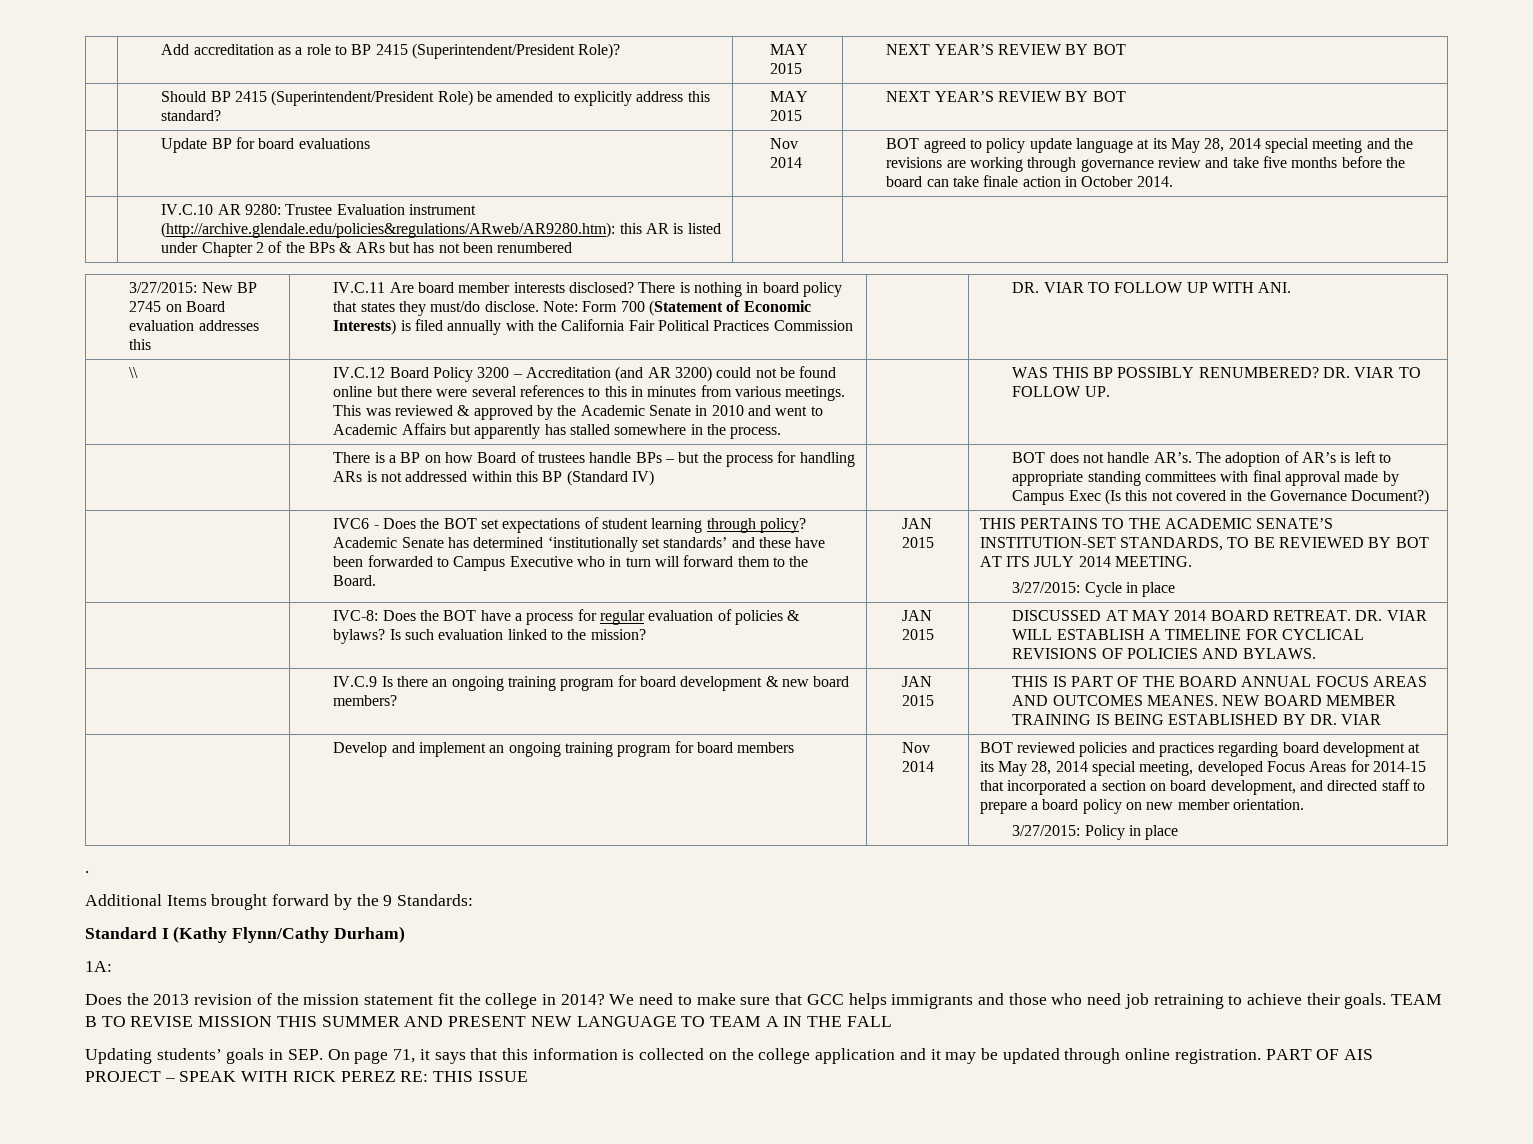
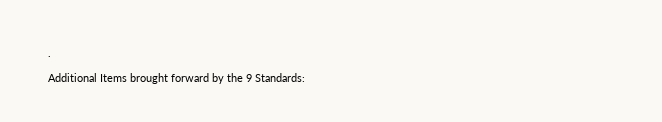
[161,43,621,59] [770,44,809,55] [770,63,803,74] [886,44,1126,55] [161,90,710,106] [161,110,222,121] [770,91,809,102] [770,110,803,121] [886,91,1126,102] [161,137,370,153] [770,138,799,149] [770,157,803,168] [886,138,1413,153] [886,156,1405,172] [886,175,1173,187] [161,204,477,215] [161,222,721,238] [161,241,573,257] [129,282,258,293] [129,301,226,312] [129,320,259,331] [129,339,152,350] [333,282,842,297] [333,300,811,316] [333,319,853,335] [1012,282,1292,293] [129,367,139,378] [333,366,837,382] [333,385,846,401] [333,405,823,420] [333,423,782,439] [1012,367,1421,378] [1012,386,1110,397] [333,451,855,467] [333,470,654,486] [1012,451,1391,467] [1012,470,1399,486] [1012,489,1430,505] [333,517,806,533] [333,536,826,552] [333,555,809,571] [333,575,377,586] [901,518,932,529] [901,537,934,548] [979,518,1334,529] [979,537,1429,551] [979,556,1193,567] [1012,582,1176,597] [333,609,801,625] [333,629,646,644] [901,610,932,621] [901,629,934,640] [1012,610,1427,621] [1012,629,1365,640] [1012,648,1316,659] [333,675,850,691] [333,695,398,706] [901,676,932,687] [901,695,934,706] [1012,676,1427,687] [1012,695,1397,706] [1012,714,1382,725] [333,741,795,757] [901,742,930,753] [901,761,934,772] [979,742,1421,757] [979,760,1427,776] [979,779,1426,795] [979,799,1305,814] [1012,825,1179,840] | Add accreditation as a role to BP 2415 (Superintendent/President Role)? | MAY 2015 | NEXT YEAR’S REVIEW BY BOT // | Should BP 2415 (Superintendent/President Role) be amended to explicitly address this standard? | MAY 2015 | NEXT YEAR’S REVIEW BY BOT // | Update BP for board evaluations | Nov 2014 | BOT agreed to policy update language at its May 28, 2014 special meeting and the revisions are working through governance review and take five months before the board can take finale action in October 2014. // | IV.C.10 AR 9280: Trustee Evaluation instrument (http://archive.glendale.edu/policies&regulations/ARweb/AR9280.htm): this AR is listed under Chapter 2 of the BPs & ARs but has not been renumbered | | // 3/27/2015: New BP 2745 on Board evaluation addresses this | IV.C.11 Are board member interests disclosed? There is nothing in board policy that states they must/do disclose. Note: Form 700 (Statement of Economic Interests) is filed annually with the California Fair Political Practices Commission | | DR. VIAR TO FOLLOW UP WITH ANI. // \\ | IV.C.12 Board Policy 3200 – Accreditation (and AR 3200) could not be found online but there were several references to this in minutes from various meetings. This was reviewed & approved by the Academic Senate in 2010 and went to Academic Affairs but apparently has stalled somewhere in the process. | | WAS THIS BP POSSIBLY RENUMBERED? DR. VIAR TO FOLLOW UP. // | There is a BP on how Board of trustees handle BPs – but the process for handling ARs is not addressed within this BP (Standard IV) | | BOT does not handle AR’s. The adoption of AR’s is left to appropriate standing committees with final approval made by Campus Exec (Is this not covered in the Governance Document?) // | IVC6 - Does the BOT set expectations of student learning through policy? Academic Senate has determined ‘institutionally set standards’ and these have been forwarded to Campus Executive who in turn will forward them to the Board. | JAN 2015 | THIS PERTAINS TO THE ACADEMIC SENATE’S INSTITUTION-SET STANDARDS, TO BE REVIEWED BY BOT AT ITS JULY 2014 MEETING. // 3/27/2015: Cycle in place // | IVC-8: Does the BOT have a process for regular evaluation of policies & bylaws? Is such evaluation linked to the mission? | JAN 2015 | DISCUSSED AT MAY 2014 BOARD RETREAT. DR. VIAR WILL ESTABLISH A TIMELINE FOR CYCLICAL REVISIONS OF POLICIES AND BYLAWS. // | IV.C.9 Is there an ongoing training program for board development & new board members? | JAN 2015 | THIS IS PART OF THE BOARD ANNUAL FOCUS AREAS AND OUTCOMES MEANES. NEW BOARD MEMBER TRAINING IS BEING ESTABLISHED BY DR. VIAR // | Develop and implement an ongoing training program for board members | Nov 2014 | BOT reviewed policies and practices regarding board development at its May 28, 2014 special meeting, developed Focus Areas for 2014-15 that incorporated a section on board development, and directed staff to prepare a board policy on new member orientation. // 3/27/2015: Policy in place // -> (48, 56) none
[85,926,405,943] [85,961,112,972] [85,993,1443,1009] [85,1016,892,1027] [85,1048,1374,1064] [85,1071,528,1082] // Standard I (Kathy Flynn/Cathy Durham) // 1A: // Does the 2013 revision of the mission statement fit the college in 2014? We need to make sure that GCC helps immigrants and those who need job retraining to achieve their goals. TEAM B TO REVISE MISSION THIS SUMMER AND PRESENT NEW LANGUAGE TO TEAM A IN THE FALL // Updating students’ goals in SEP. On page 71, it says that this information is collected on the college application and it may be updated through online registration. PART OF AIS PROJECT – SPEAK WITH RICK PEREZ RE: THIS ISSUE -> (305, 77) none

